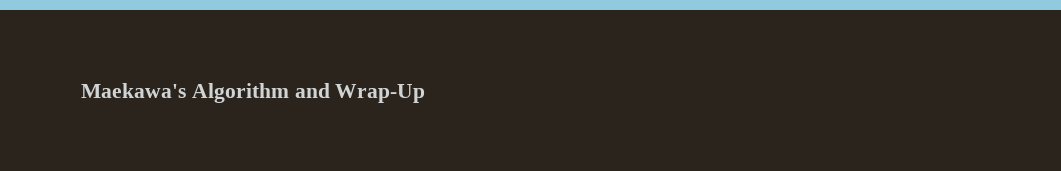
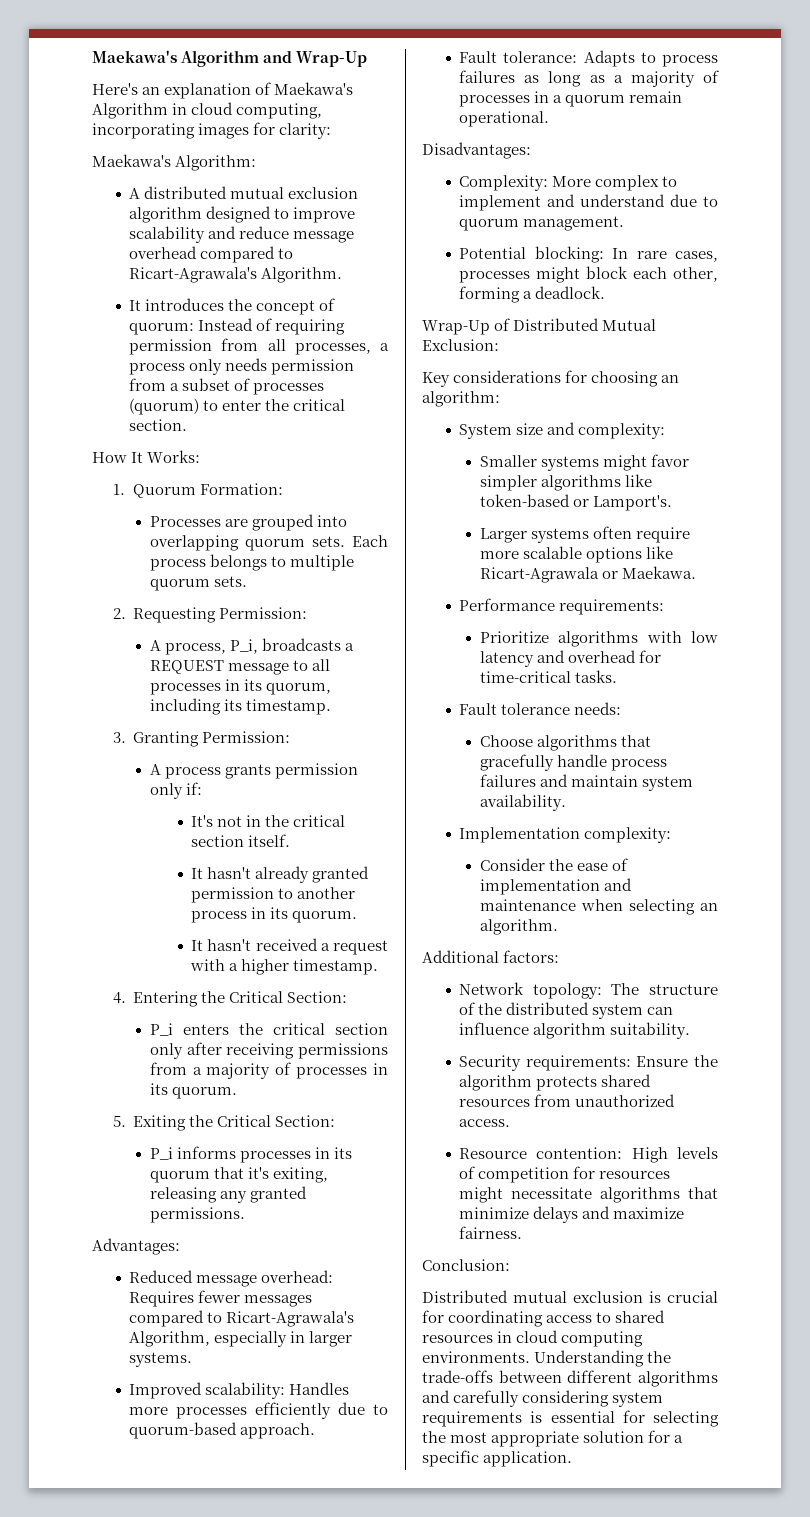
(426, 93) none -> [92,82,354,99] [92,102,323,119] [92,122,332,139] [92,154,257,171] [129,186,359,199] [129,206,356,223] [129,226,355,243] [129,246,294,263] [129,267,343,283] [129,298,336,315] [129,318,346,335] [129,338,389,355] [129,358,355,375] [129,378,325,395] [129,398,346,415] [129,419,188,431] [92,450,201,463] [112,483,284,498] [149,514,347,531] [149,535,389,551] [149,554,354,571] [149,576,247,591] [112,607,308,623] [149,638,354,655] [149,659,330,675] [149,679,331,695] [149,698,331,715] [112,731,291,747] [149,763,358,779] [149,782,202,799] [191,815,346,827] [191,834,291,847] [191,866,370,883] [191,887,356,903] [191,907,358,923] [191,938,388,955] [190,959,379,975] [112,991,348,1007] [149,1023,389,1036] [149,1042,388,1059] [149,1062,388,1079] [149,1083,237,1099] [112,1115,336,1131] [149,1146,352,1163] [149,1167,328,1183] [149,1186,307,1203] [149,1207,245,1223] [92,1238,180,1255] [129,1270,334,1287] [129,1290,313,1307] [129,1310,355,1327] [129,1331,353,1347] [129,1352,193,1367] [129,1382,350,1399] [129,1402,388,1419] [129,1422,316,1439] [459,50,718,67] [459,70,719,87] [459,91,683,107] [459,111,550,127] [422,142,531,159] [459,175,678,191] [459,194,718,211] [459,216,625,231] [459,246,718,263] [459,266,718,283] [459,286,606,303] [422,318,657,335] [422,339,499,351] [422,370,680,387] [422,391,500,407] [459,422,666,439] [479,454,689,471] [479,474,652,491] [479,494,672,511] [479,526,690,543] [479,546,673,563] [479,566,696,583] [459,598,665,615] [479,631,718,647] [479,650,661,667] [479,670,617,683] [459,702,622,715] [479,735,651,751] [479,754,667,771] [479,774,693,791] [479,794,566,811] [459,827,672,843] [479,858,628,871] [479,878,632,895] [479,899,718,915] [479,919,558,935] [422,950,560,963] [459,982,718,999] [459,1002,674,1019] [459,1022,691,1039] [459,1055,718,1071] [459,1074,652,1091] [459,1094,676,1107] [459,1119,511,1127] [459,1147,718,1163] [459,1166,671,1183] [459,1187,718,1203] [459,1206,685,1223] [459,1226,523,1239] [422,1259,510,1271] [422,1290,718,1303] [422,1310,666,1327] [422,1330,644,1347] [422,1350,672,1367] [422,1370,718,1387] [422,1390,664,1407] [422,1410,719,1427] [422,1430,684,1447] [422,1450,573,1467] // Here's an explanation of Maekawa's Algorithm in cloud computing, incorporating images for clarity: // Maekawa's Algorithm: // A distributed mutual exclusion algorithm designed to improve scalability and reduce message overhead compared to Ricart-Agrawala's Algorithm. // It introduces the concept of quorum: Instead of requiring permission from all processes, a process only needs permission from a subset of processes (quorum) to enter the critical section. // How It Works: // 1. Quorum Formation: // Processes are grouped into overlapping quorum sets. Each process belongs to multiple quorum sets. // 2. Requesting Permission: // A process, P_i, broadcasts a REQUEST message to all processes in its quorum, including its timestamp. // 3. Granting Permission: // A process grants permission only if: // It's not in the critical section itself. // It hasn't already granted permission to another process in its quorum. // It hasn't received a request with a higher timestamp. // 4. Entering the Critical Section: // P_i enters the critical section only after receiving permissions from a majority of processes in its quorum. // 5. Exiting the Critical Section: // P_i informs processes in its quorum that it's exiting, releasing any granted permissions. // Advantages: // Reduced message overhead: Requires fewer messages compared to Ricart-Agrawala's Algorithm, especially in larger systems. // Improved scalability: Handles more processes efficiently due to quorum-based approach. // Fault tolerance: Adapts to process failures as long as a majority of processes in a quorum remain operational. // Disadvantages: // Complexity: More complex to implement and understand due to quorum management. // Potential blocking: In rare cases, processes might block each other, forming a deadlock. // Wrap-Up of Distributed Mutual Exclusion: // Key considerations for choosing an algorithm: // System size and complexity: // Smaller systems might favor simpler algorithms like token-based or Lamport's. // Larger systems often require more scalable options like Ricart-Agrawala or Maekawa. // Performance requirements: // Prioritize algorithms with low latency and overhead for time-critical tasks. // Fault tolerance needs: // Choose algorithms that gracefully handle process failures and maintain system availability. // Implementation complexity: // Consider the ease of implementation and maintenance when selecting an algorithm. // Additional factors: // Network topology: The structure of the distributed system can influence algorithm suitability. // Security requirements: Ensure the algorithm protects shared resources from unauthorized access. // Resource contention: High levels of competition for resources might necessitate algorithms that minimize delays and maximize fairness. // Conclusion: // Distributed mutual exclusion is crucial for coordinating access to shared resources in cloud computing environments. Understanding the trade-offs between different algorithms and carefully considering system requirements is essential for selecting the most appropriate solution for a specific application.

